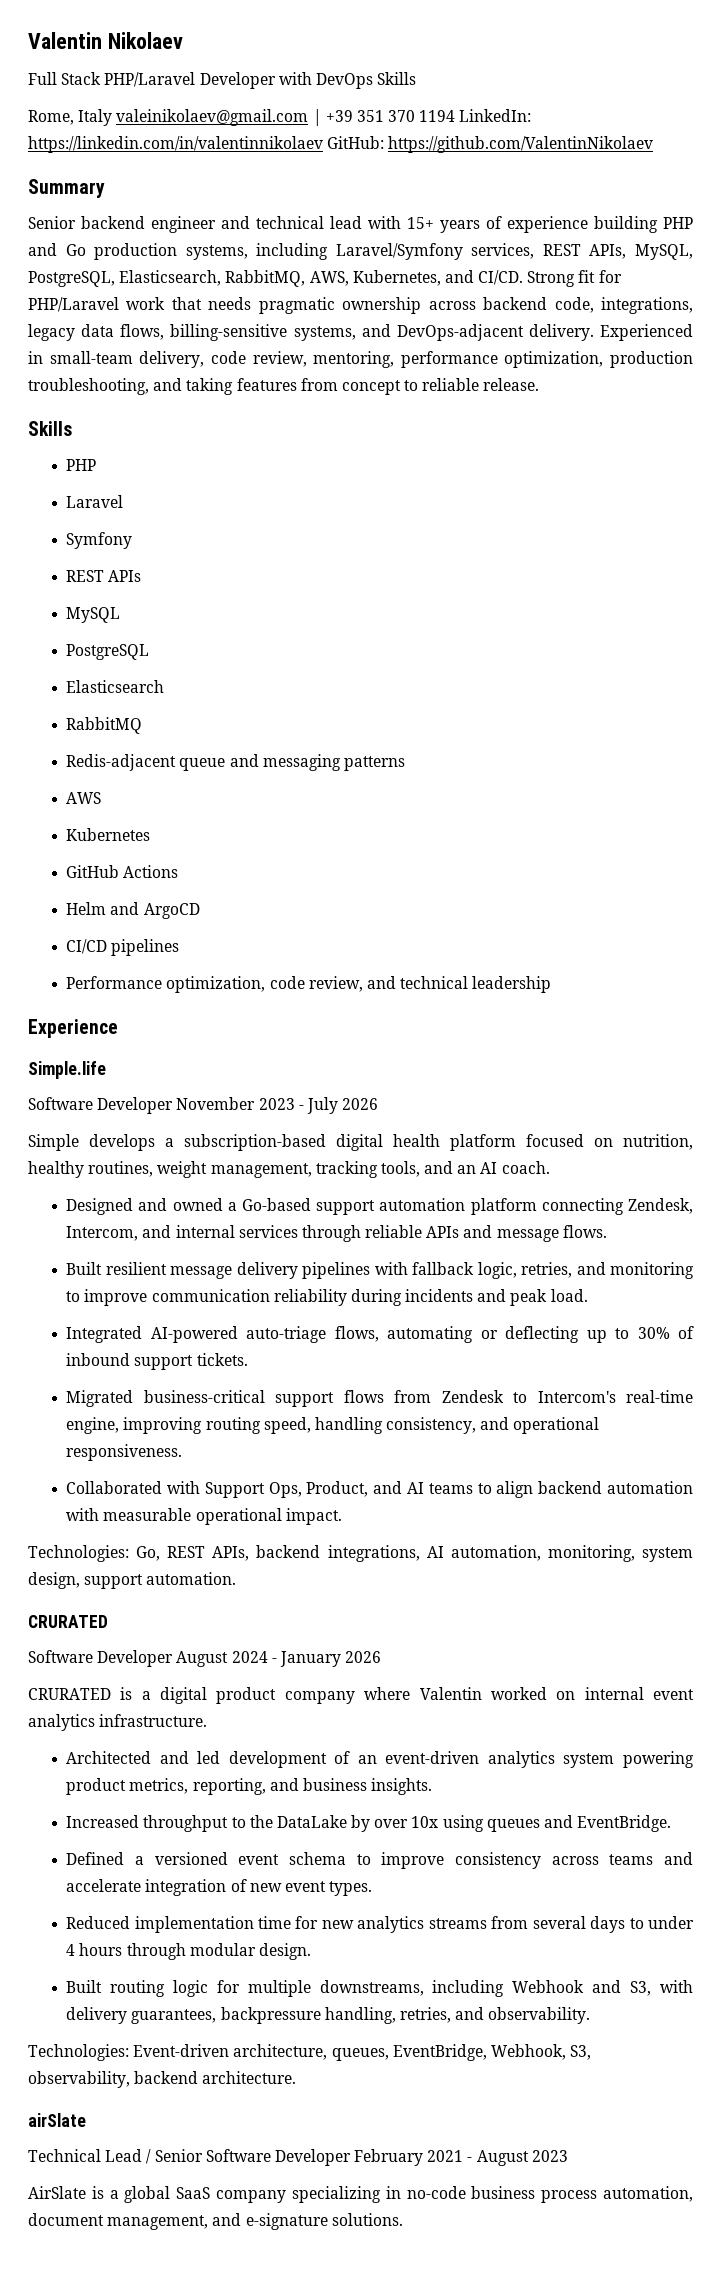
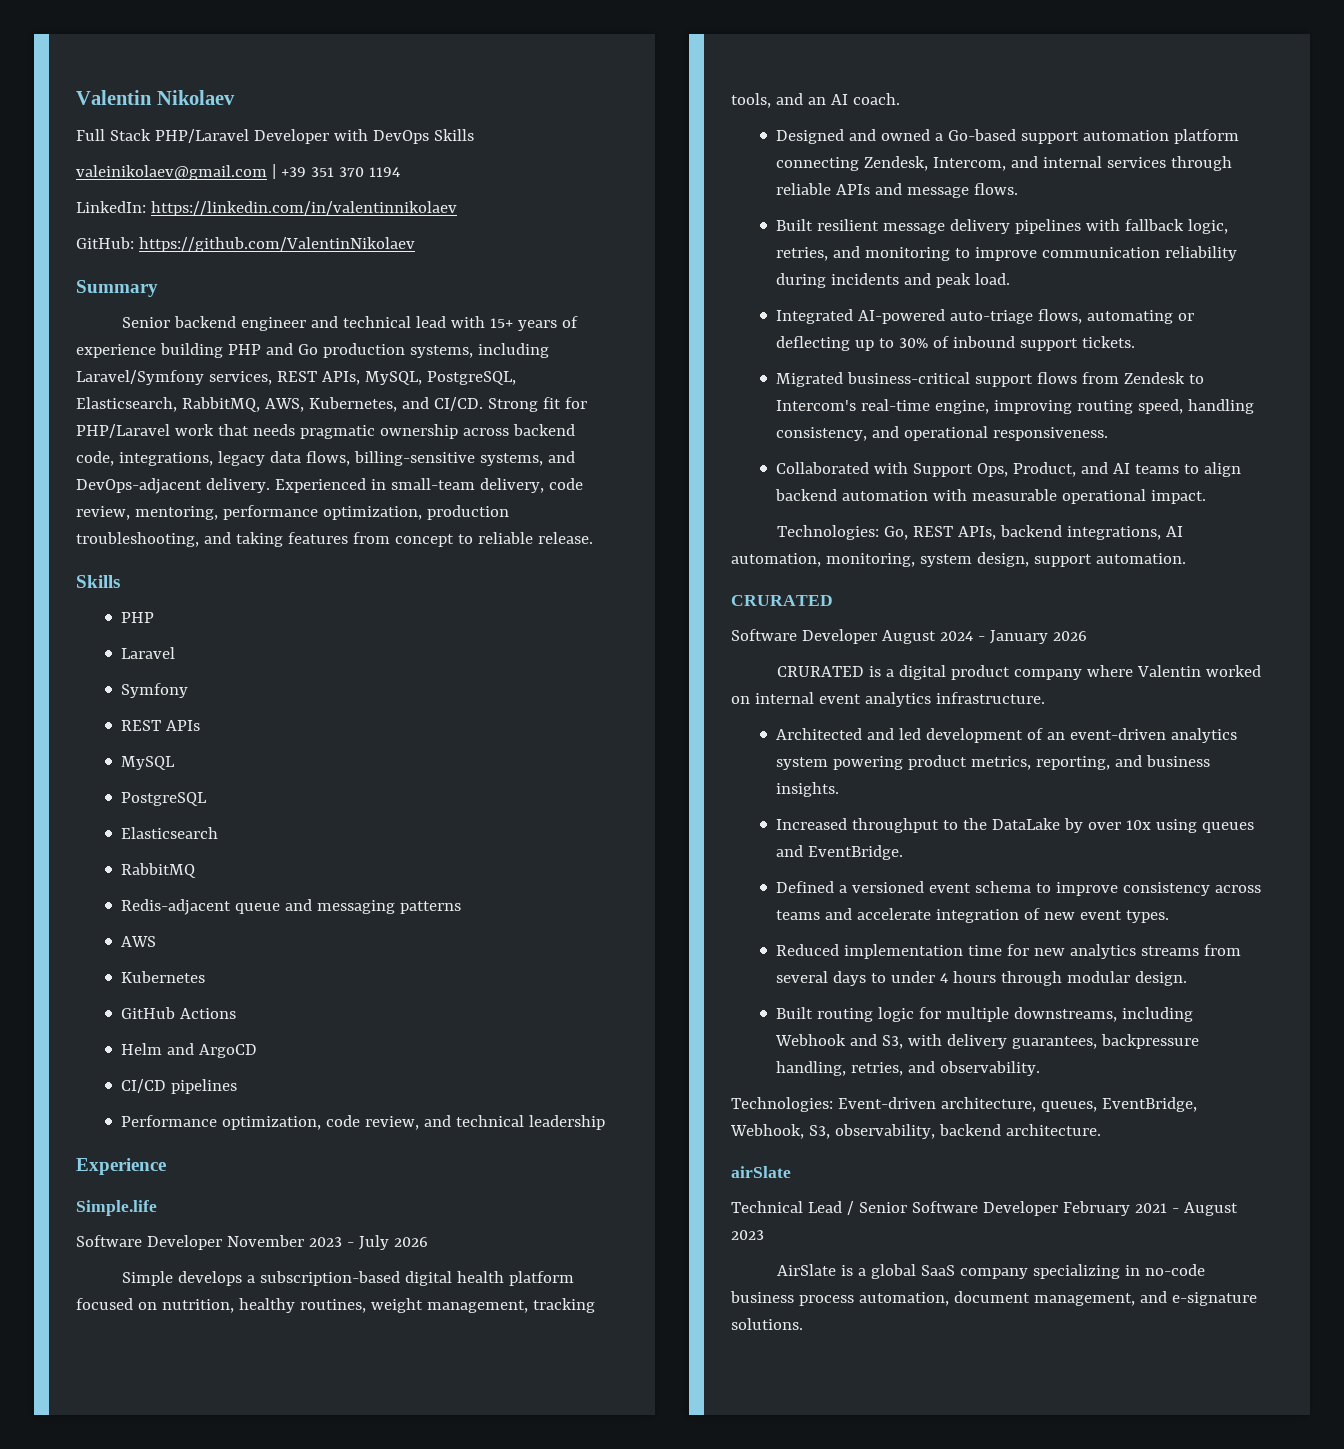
[28,109,113,126] Rome, Italy -> (474, 135) none
(456, 116) none -> (400, 172) //
(323, 144) none -> (457, 208) //

